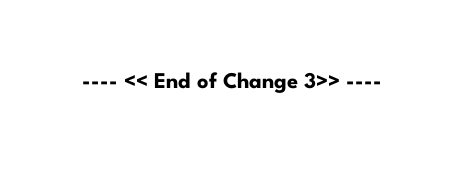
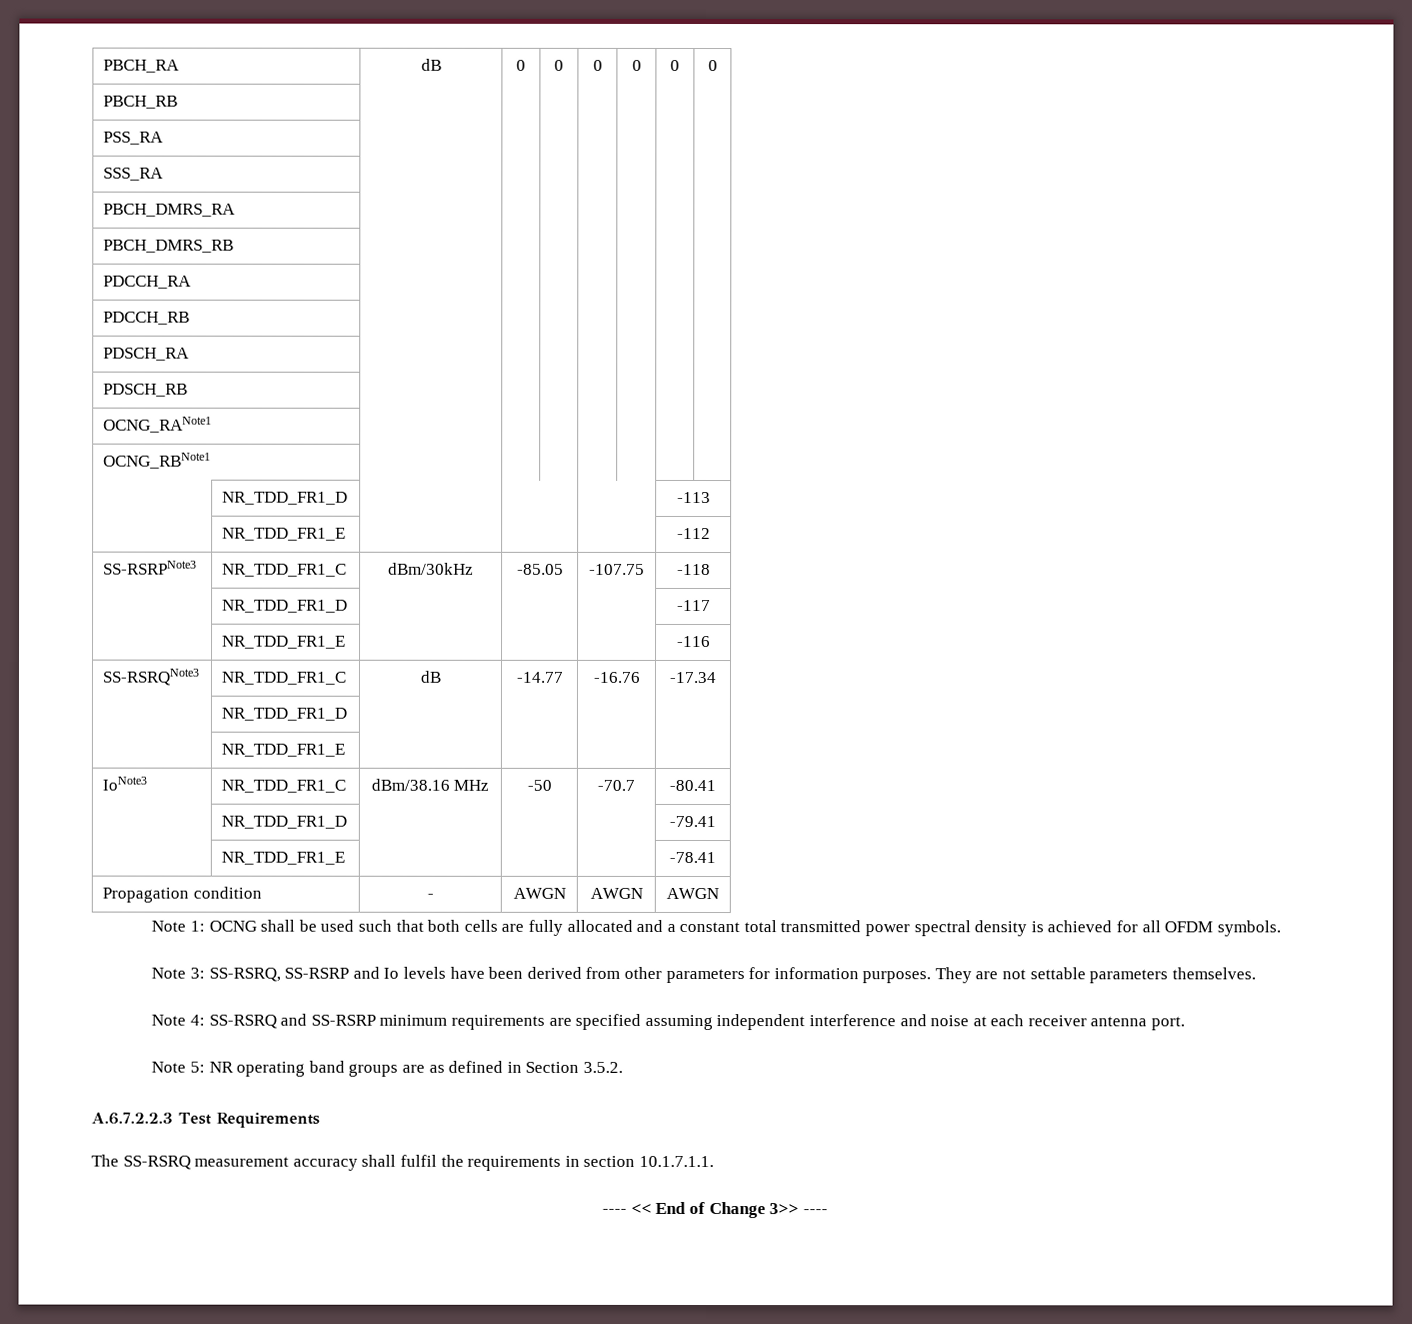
(81, 84) none -> [103,59,181,73] [420,58,442,71] [516,59,526,71] [554,59,564,71] [592,59,603,71] [631,59,642,71] [670,59,680,71] [707,60,718,72] [103,95,179,109] [103,131,165,145] [103,167,165,181] [103,203,237,217] [103,239,235,253] [103,275,193,289] [103,311,191,325] [103,347,191,361] [103,383,189,397] [103,416,213,433] [103,452,212,469] [222,491,349,505] [676,491,711,504] [222,527,347,541] [676,527,711,540] [103,560,198,575] [222,563,348,577] [388,562,474,575] [516,563,564,575] [589,563,645,575] [676,563,711,576] [222,599,349,613] [676,599,711,612] [222,635,347,649] [676,635,711,648] [102,668,200,686] [221,671,347,685] [419,670,441,683] [515,671,563,683] [592,671,640,683] [669,671,716,684] [221,707,348,721] [221,743,346,757] [102,776,148,791] [221,779,347,793] [370,778,490,791] [526,779,552,791] [597,779,635,791] [669,779,716,792] [221,815,348,829] [669,815,716,828] [221,851,346,865] [669,851,716,864] [102,886,262,903] [426,893,434,899] [512,887,566,899] [589,887,643,899] [666,887,719,900] [151,919,1281,937] [151,966,1256,984] [151,1013,1186,1031] [151,1060,623,1077] [91,1112,320,1128] [91,1154,714,1171] PBCH_RA | dB | 0 | 0 | 0 | 0 | 0 | 0 // PBCH_RB | | | | | | | // PSS_RA | | | | | | | // SSS_RA | | | | | | | // PBCH_DMRS_RA | | | | | | | // PBCH_DMRS_RB | | | | | | | // PDCCH_RA | | | | | | | // PDCCH_RB | | | | | | | // PDSCH_RA | | | | | | | // PDSCH_RB | | | | | | | // OCNG_RANote1 | | | | | | | // OCNG_RBNote1 | | | | | | | // | NR_TDD_FR1_D | | | | -113 // | NR_TDD_FR1_E | | | | -112 // SS-RSRPNote3 | NR_TDD_FR1_C | dBm/30kHz | -85.05 | -107.75 | -118 // | NR_TDD_FR1_D | | | | -117 // | NR_TDD_FR1_E | | | | -116 // SS-RSRQNote3 | NR_TDD_FR1_C | dB | -14.77 | -16.76 | -17.34 // | NR_TDD_FR1_D | | | | // | NR_TDD_FR1_E | | | | // IoNote3 | NR_TDD_FR1_C | dBm/38.16 MHz | -50 | -70.7 | -80.41 // | NR_TDD_FR1_D | | | | -79.41 // | NR_TDD_FR1_E | | | | -78.41 // Propagation condition | - | AWGN | AWGN | AWGN // Note 1: OCNG shall be used such that both cells are fully allocated and a constant total transmitted power spectral density is achieved for all OFDM symbols. // Note 3: SS-RSRQ, SS-RSRP and Io levels have been derived from other parameters for information purposes. They are not settable parameters themselves. // Note 4: SS-RSRQ and SS-RSRP minimum requirements are specified assuming independent interference and noise at each receiver antenna port. // Note 5: NR operating band groups are as defined in Section 3.5.2. // A.6.7.2.2.3 Test Requirements // The SS-RSRQ measurement accuracy shall fulfil the requirements in section 10.1.7.1.1. //

